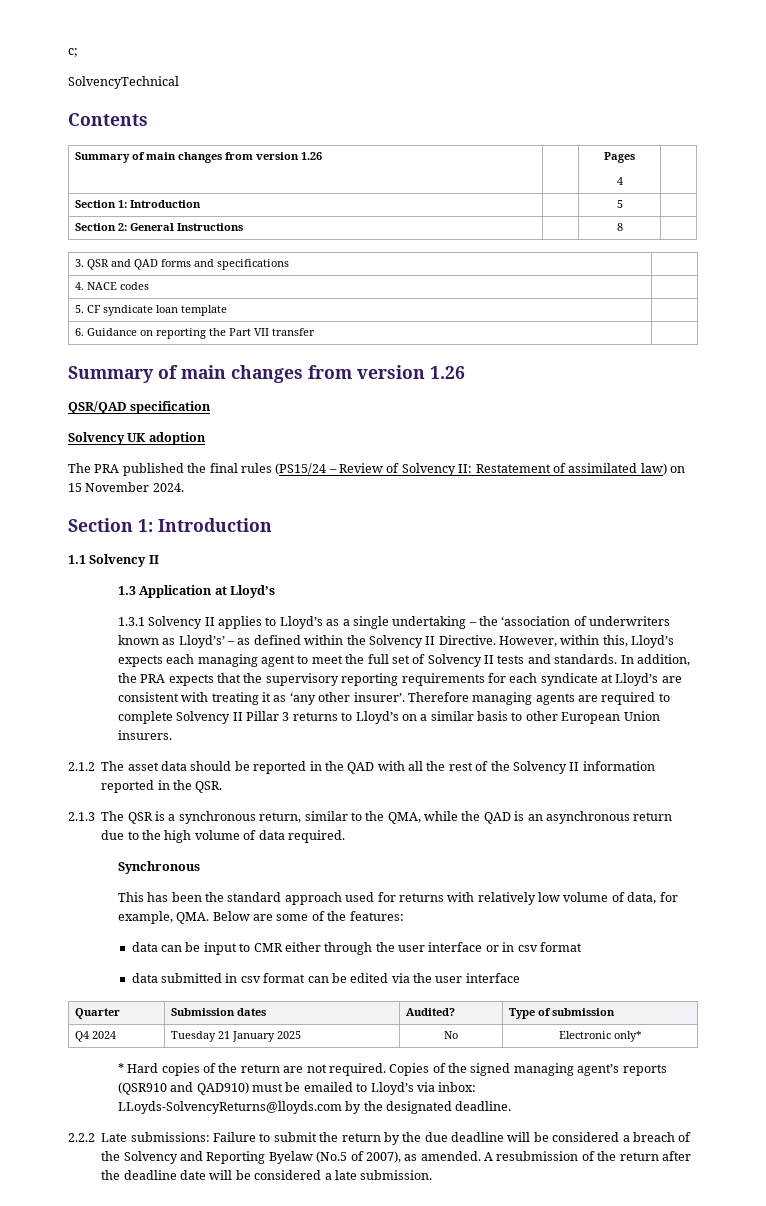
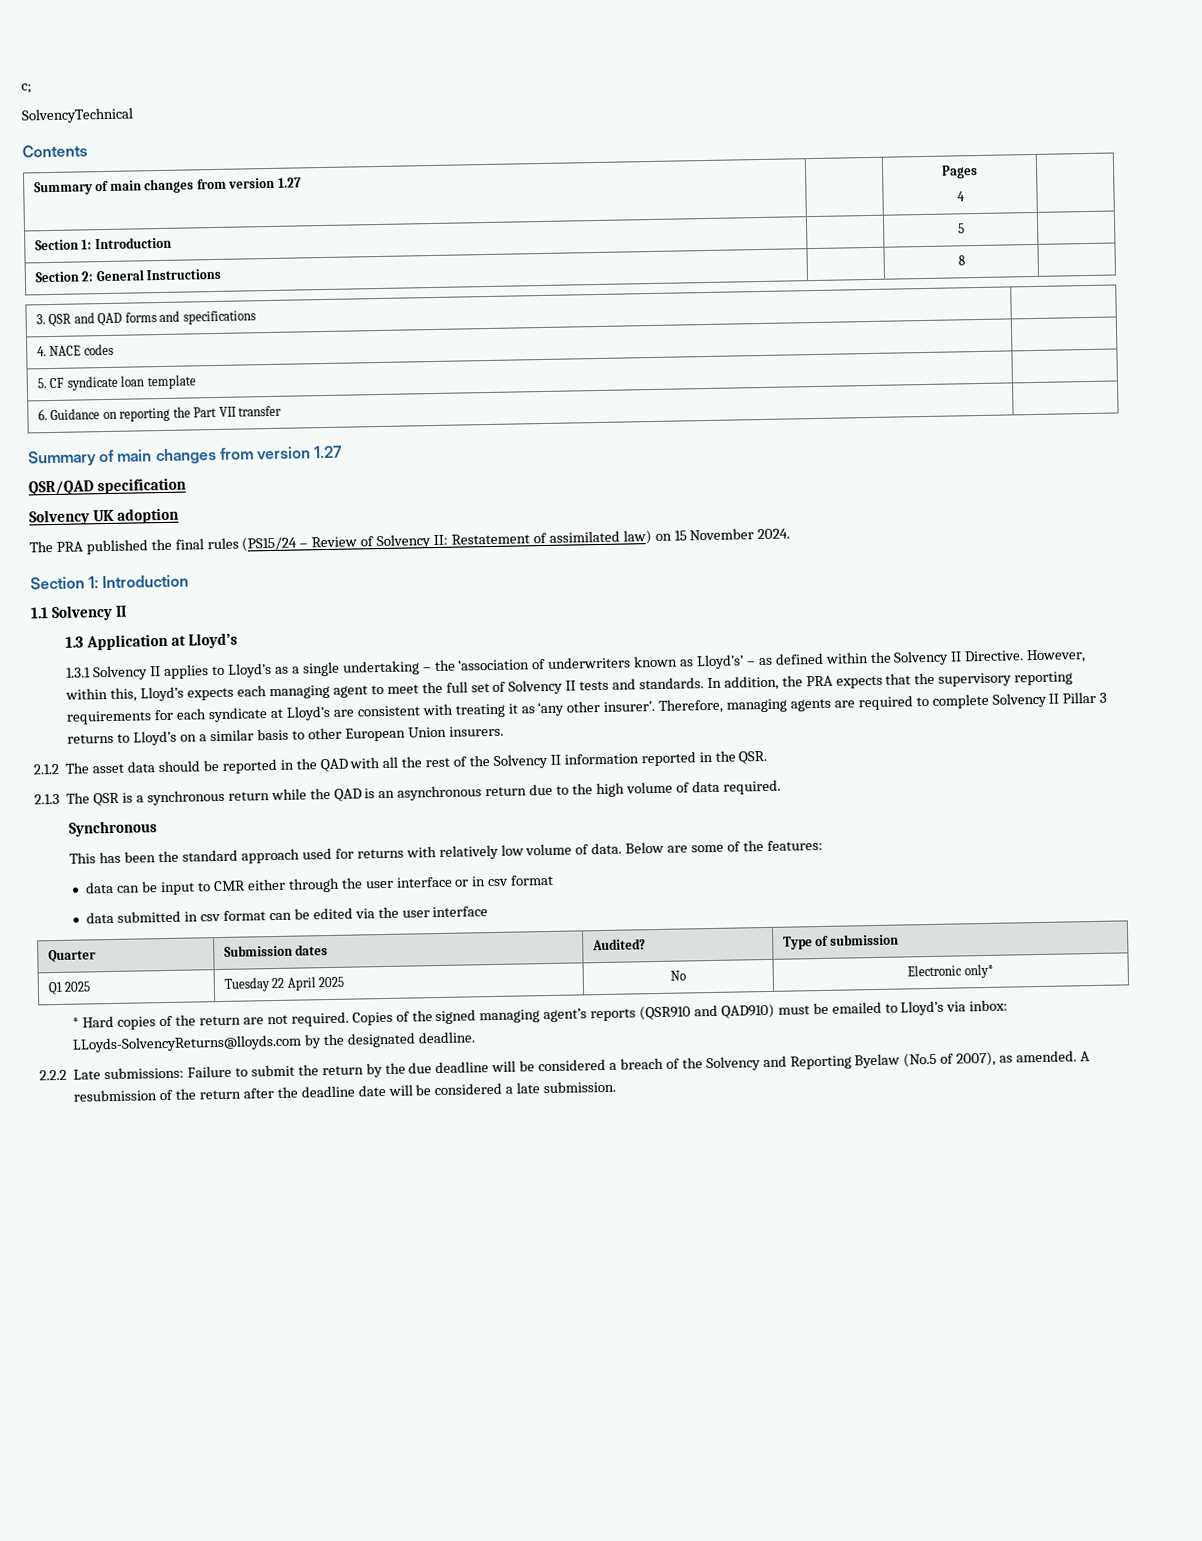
[301,152,323,160] 1.26 -> [277,177,302,188] 1.27
[430,366,465,379] 1.26 -> [314,445,343,459] 1.27
[407,692,469,702] Therefore -> [658,698,724,714] Therefore,
[259,811,421,824] return, similar to the QMA, -> [227,791,270,801] return
[627,892,678,904] [117,911,210,924] data, for example, QMA. -> [591,842,623,855] data.
[75,1031,117,1042] Q4 2024 -> [47,981,91,996] Q1 2025
[218,1031,276,1042] 21 January -> [271,976,316,991] 22 April

